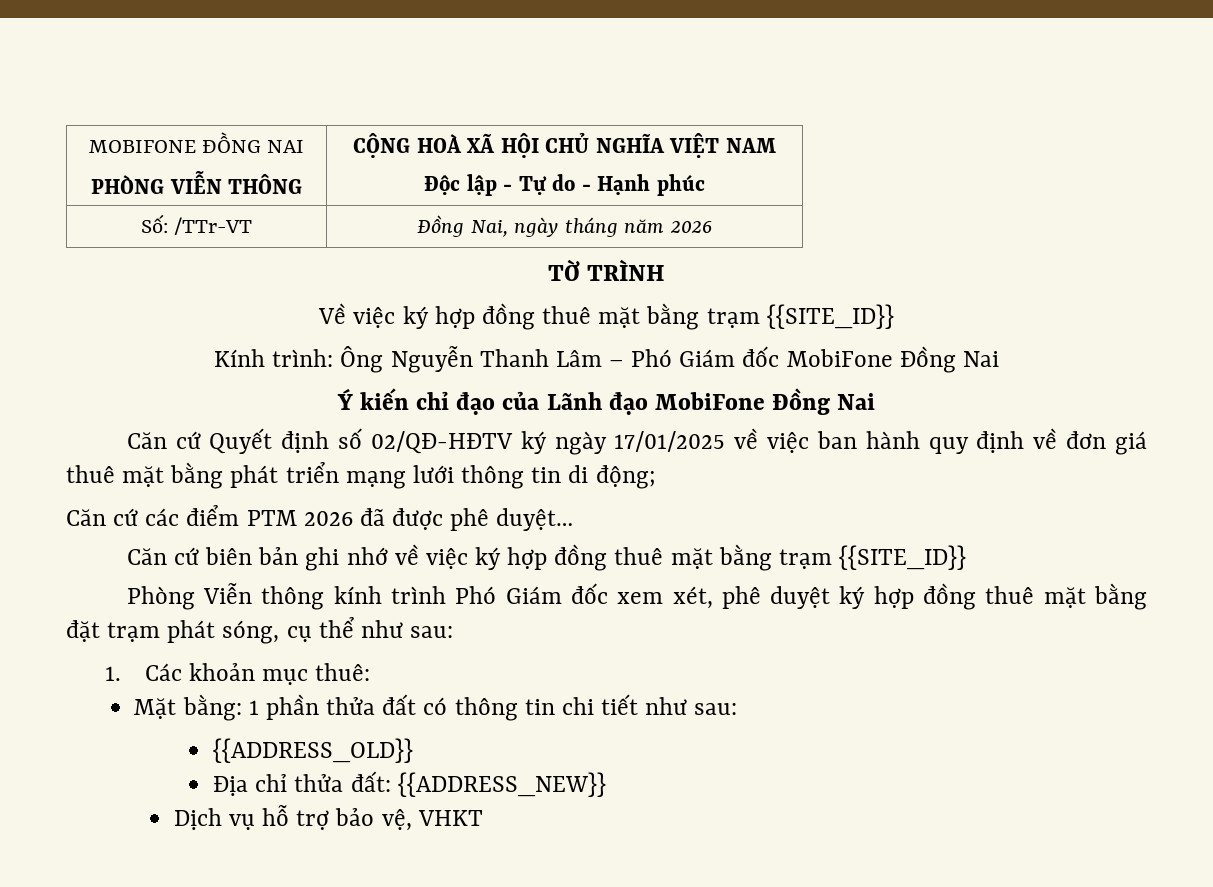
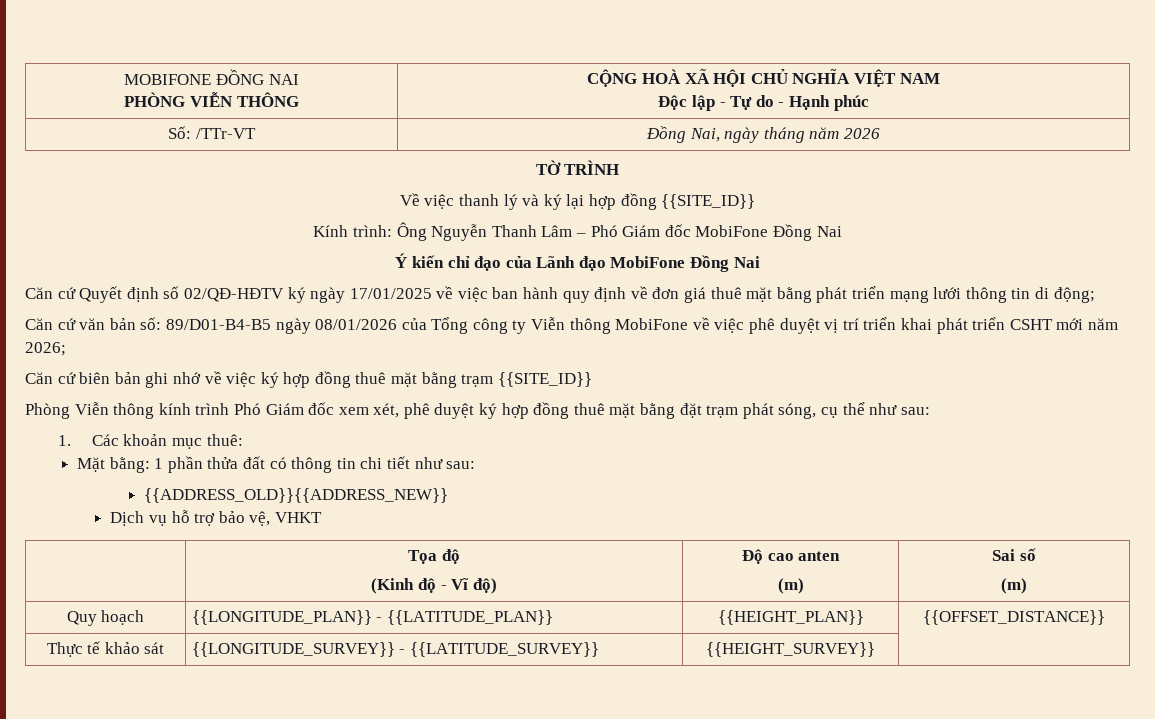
[402,303,760,330] ký hợp đồng thuê mặt bằng trạm -> [459,193,657,210] thanh lý và ký lại hợp đồng
[145,505,574,531] các điểm PTM 2026 đã được phê duyệt… -> [79,317,1118,334] [25,342,66,356] văn bản số: 89/D01-B4-B5 ngày 08/01/2026 của Tổng công ty Viễn thông MobiFone về việc phê duyệt vị trí triển khai phát triển CSHT mới năm 2026;
[213,738,414,763] [213,771,606,797] {{ADDRESS_OLD}} // Địa chỉ thửa đất: {{ADDRESS_NEW}} -> [143,488,448,503] {{ADDRESS_OLD}}{{ADDRESS_NEW}}
(483, 818) none -> [408,549,460,564] [371,578,497,594] [741,549,841,564] [777,578,804,594] [992,548,1036,561] [1001,578,1027,594] [66,610,145,626] [191,610,554,625] [717,610,864,625] [923,610,1105,625] [46,641,165,657] [191,642,600,657] [706,642,875,657] // | Tọa độ // (Kinh độ - Vĩ độ) | Độ cao anten // (m) | Sai số // (m) // Quy hoạch | {{LONGITUDE_PLAN}} - {{LATITUDE_PLAN}} | {{HEIGHT_PLAN}} | {{OFFSET_DISTANCE}} // Thực tế khảo sát | {{LONGITUDE_SURVEY}} - {{LATITUDE_SURVEY}} | {{HEIGHT_SURVEY}} |

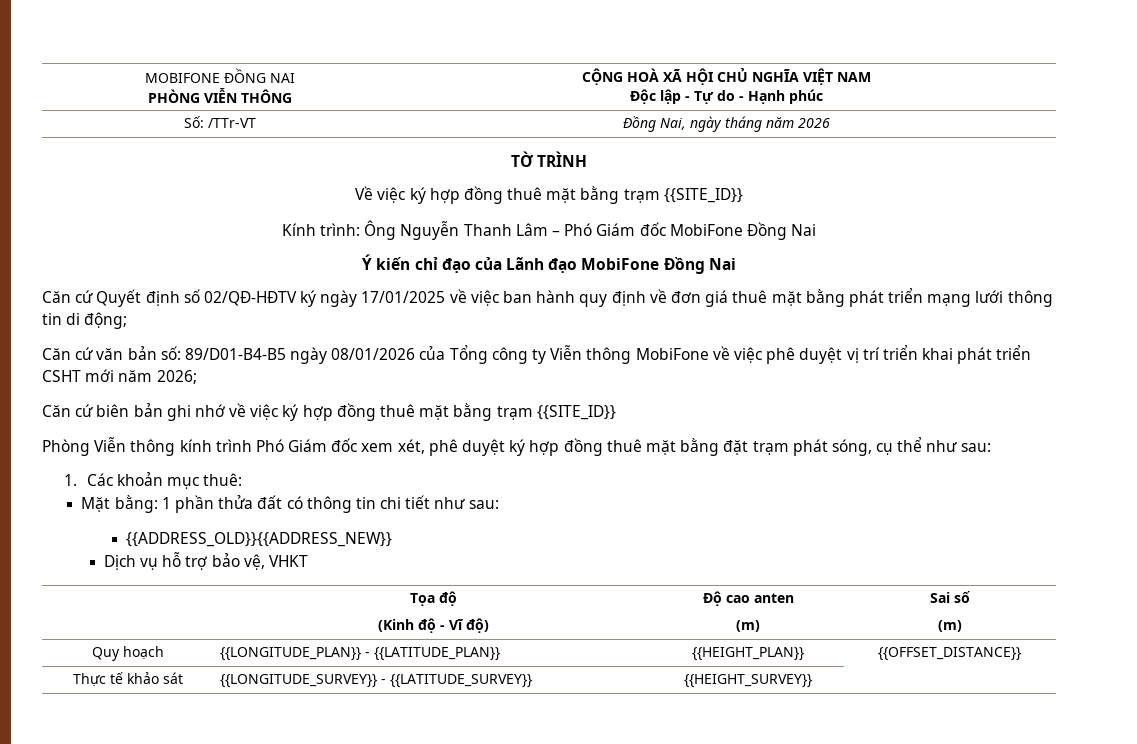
[459,193,657,210] thanh lý và ký lại hợp đồng -> [409,186,660,204] ký hợp đồng thuê mặt bằng trạm

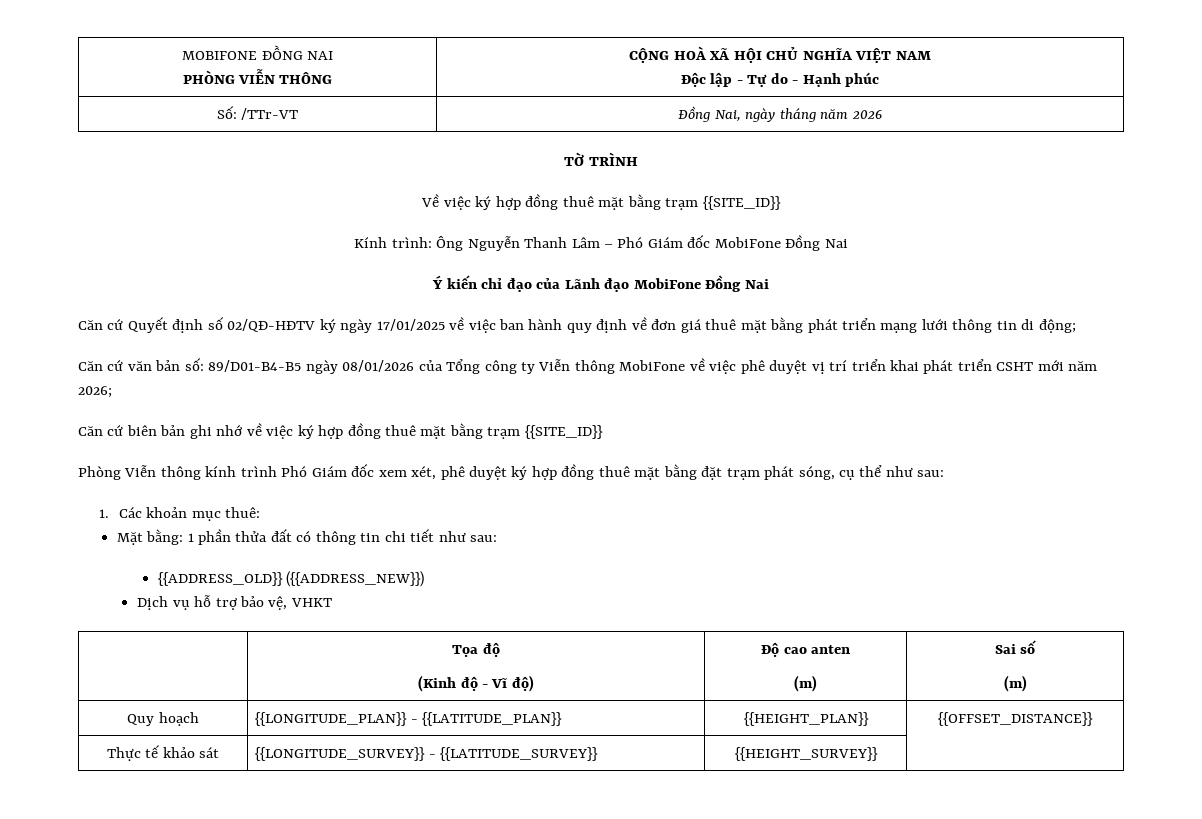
[126,532,393,547] {{ADDRESS_OLD}}{{ADDRESS_NEW}} -> [157,571,425,587] {{ADDRESS_OLD}} ({{ADDRESS_NEW}})

